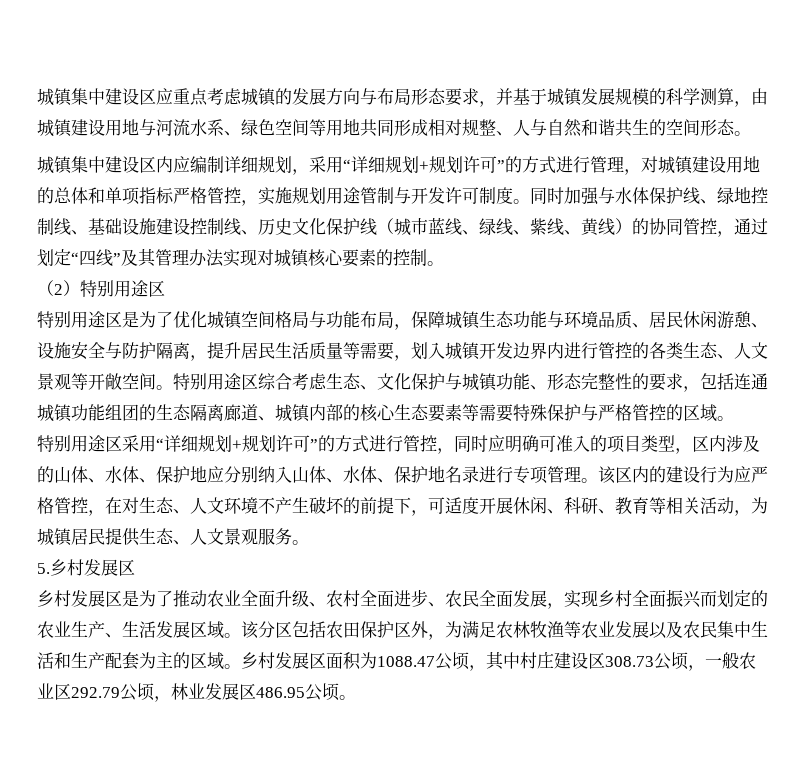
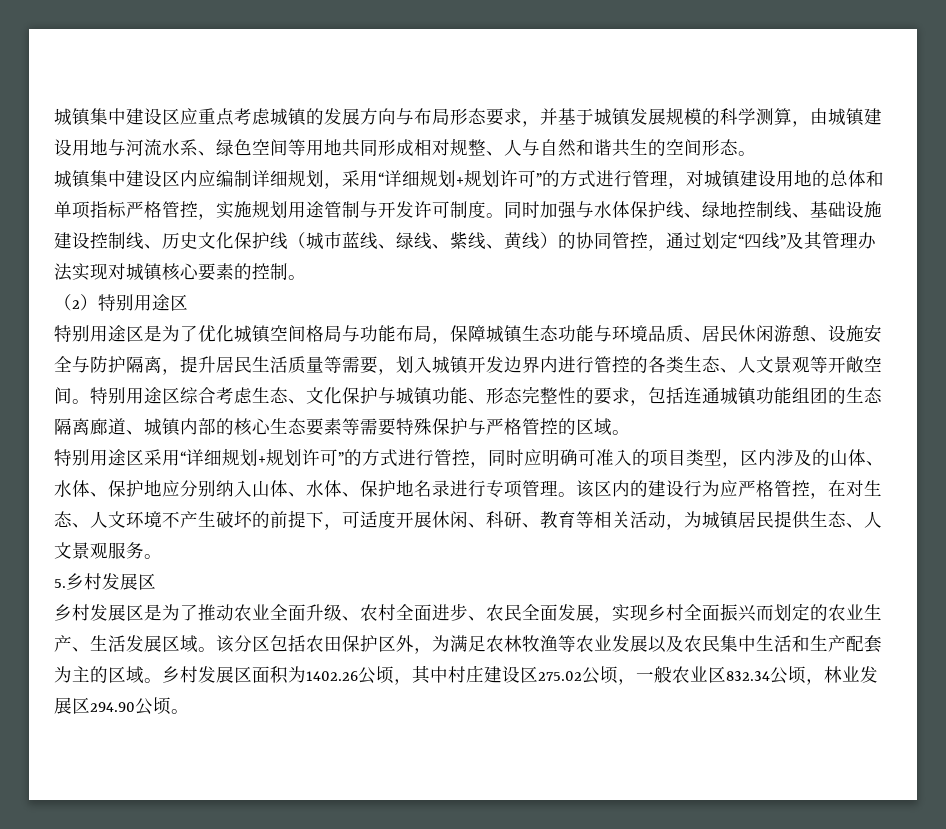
[377,656,435,667] 1088.47 -> [306,671,358,681] 1402.26
[605,656,654,667] 308.73 -> [538,671,582,681] 275.02
[71,687,120,698] 292.79 -> [726,671,770,681] 832.34
[256,687,305,698] 486.95 -> [90,702,135,712] 294.90

